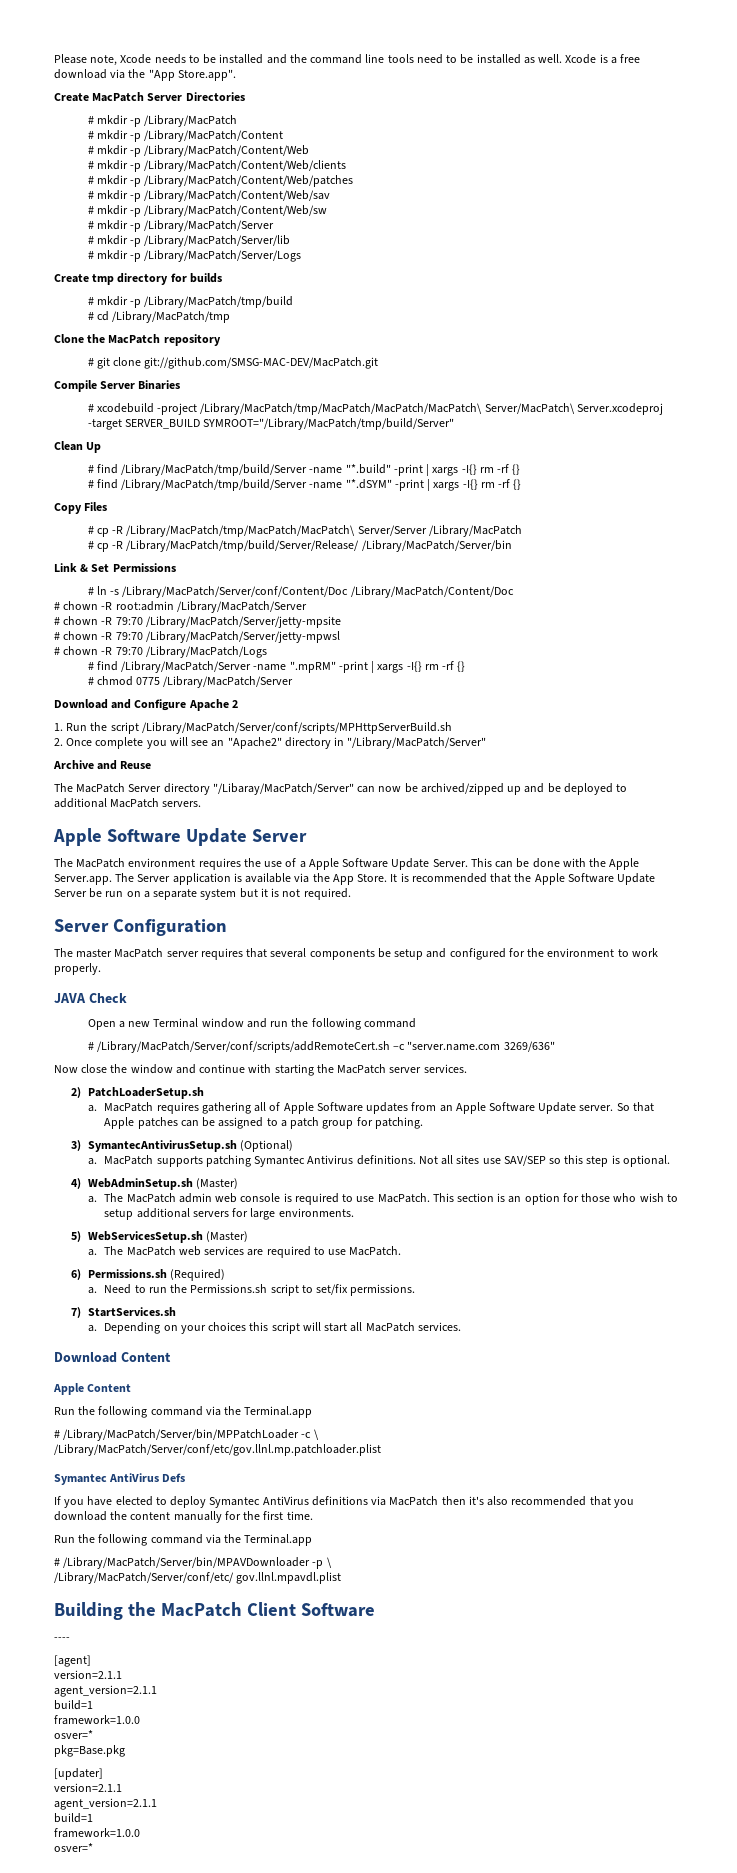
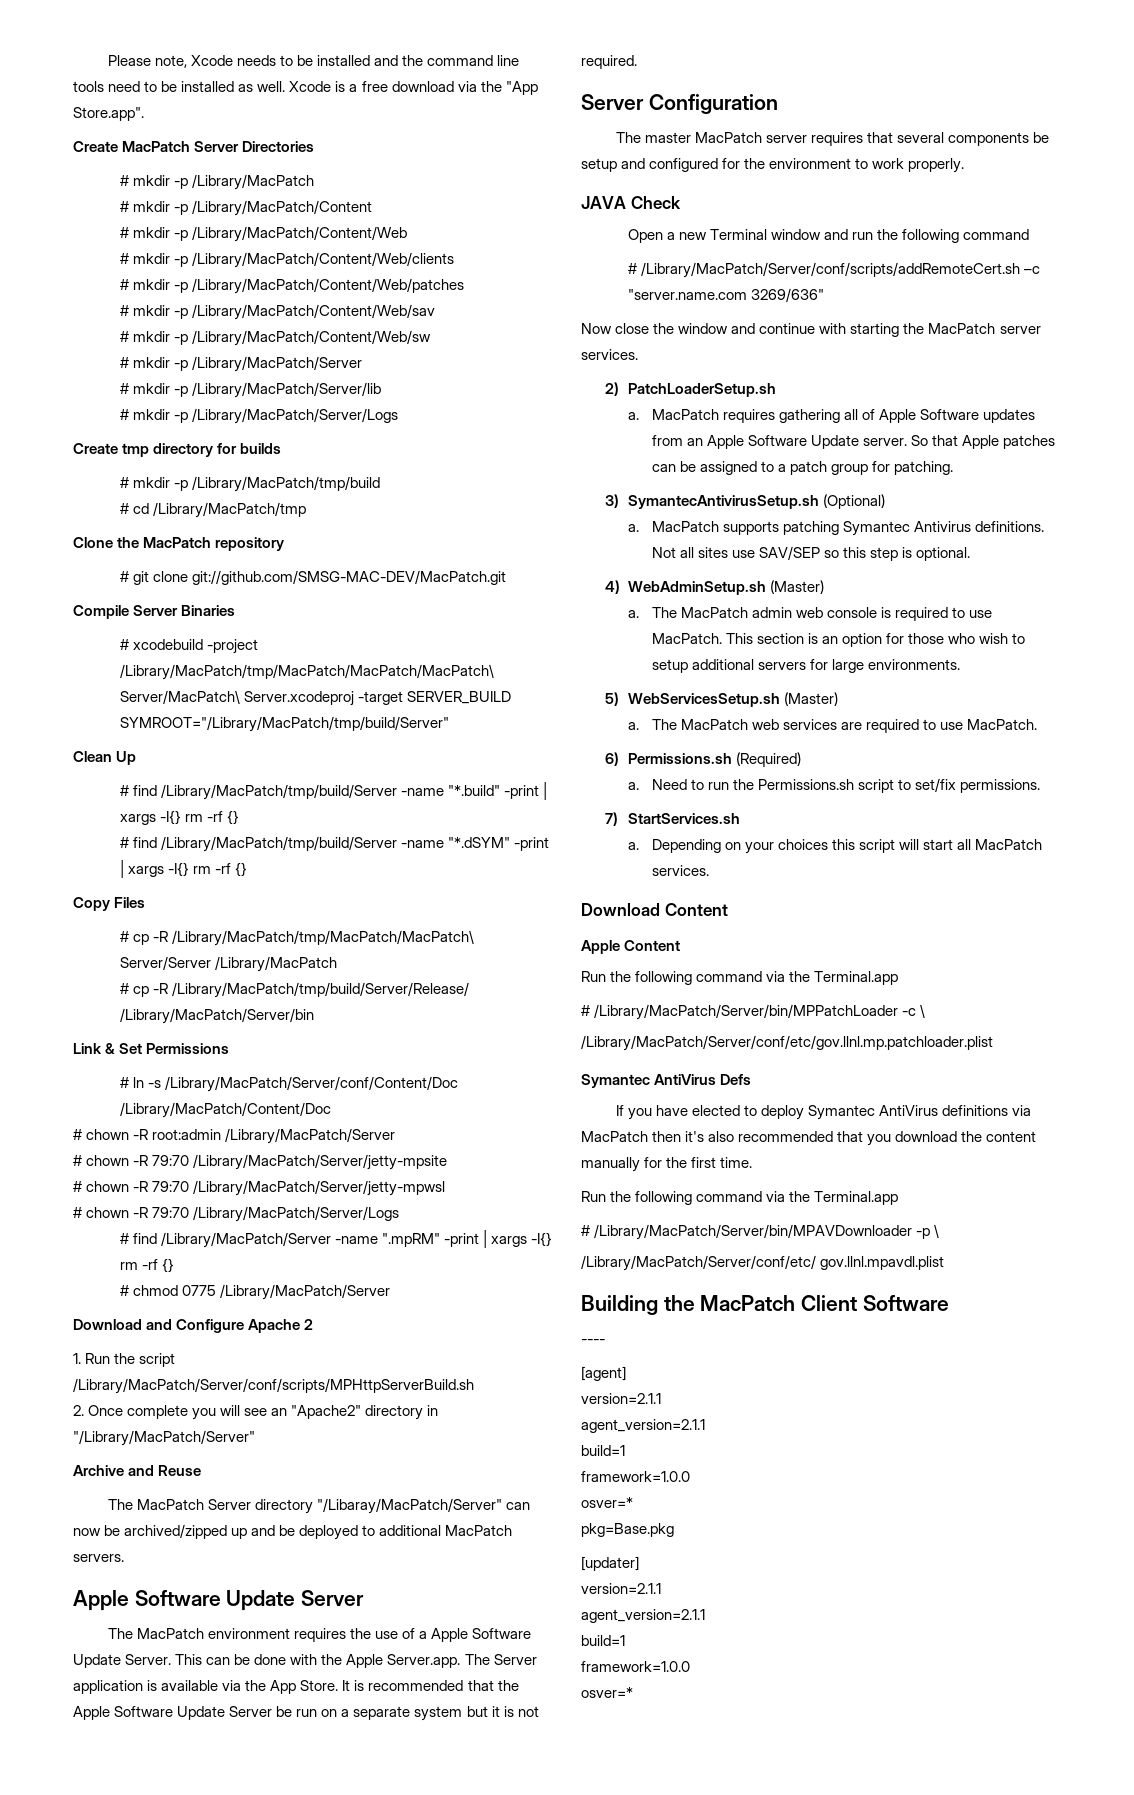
[145,646,267,658] /Library/MacPatch/Logs -> [193,1206,400,1222] /Library/MacPatch/Server/Logs

